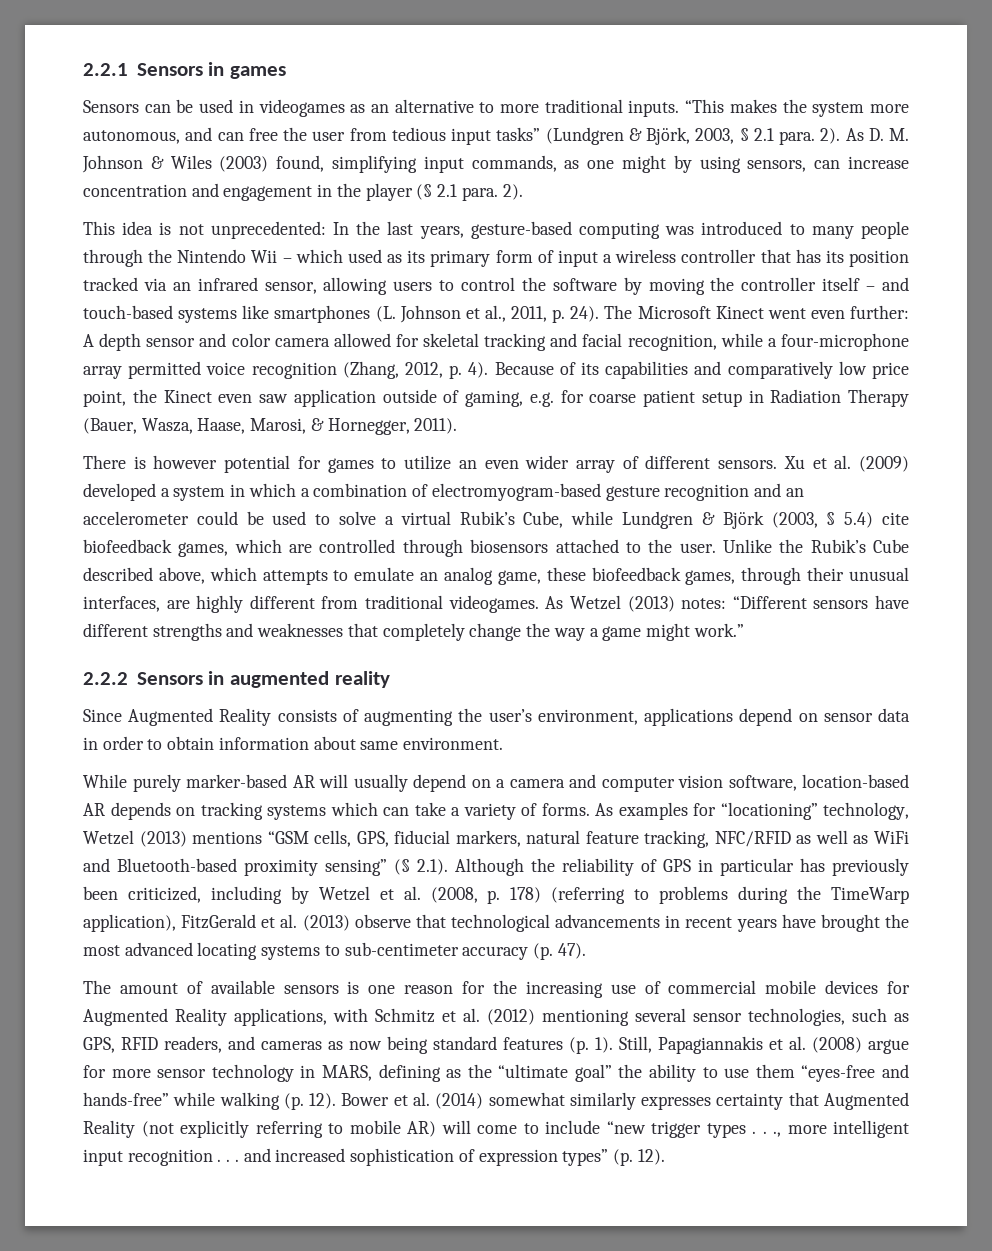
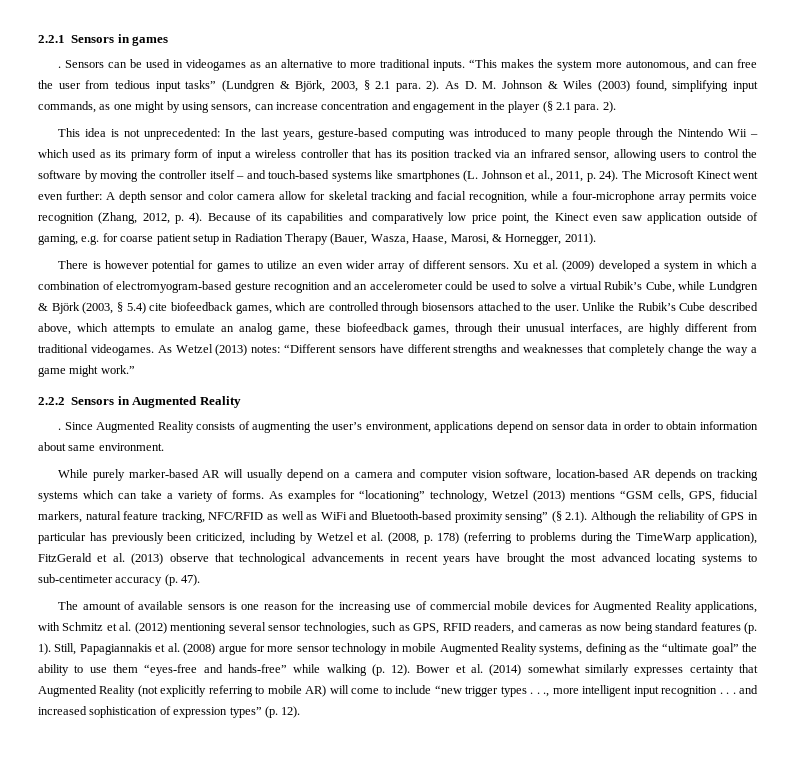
(287, 72) none -> [58,66,62,68] .
[333,333,391,347] allowed -> [279,191,307,200] allow
[128,361,202,379] permitted -> [688,192,726,203] permits
[230,671,390,688] augmented reality // -> [132,396,241,408] [58,428,62,430] Augmented Reality // .
[321,1065,372,1081] MARS, -> [402,643,583,655] mobile Augmented Reality systems,

